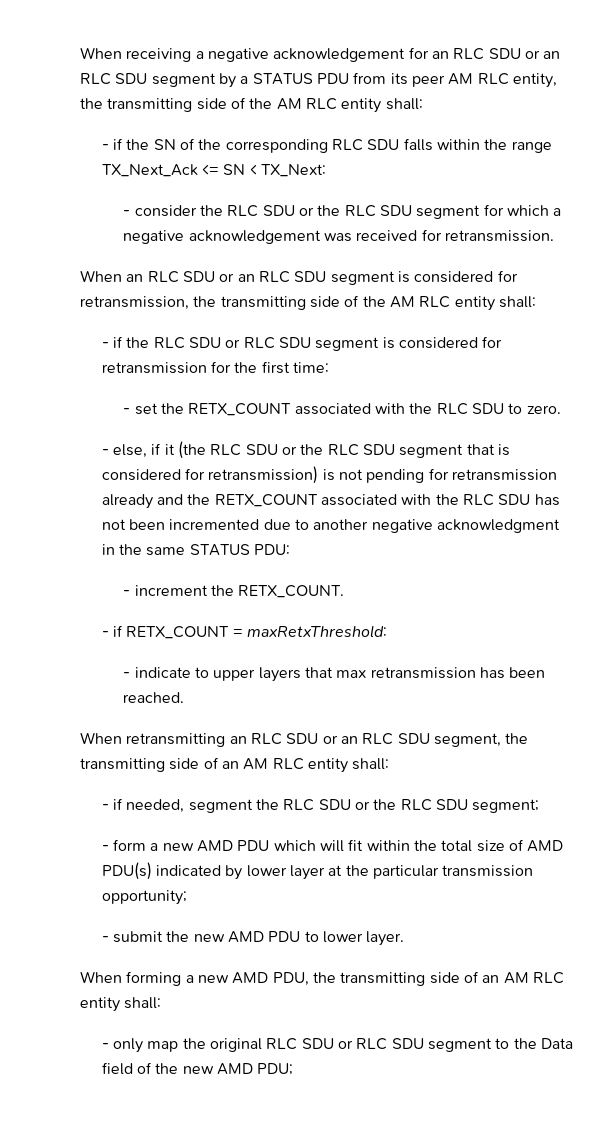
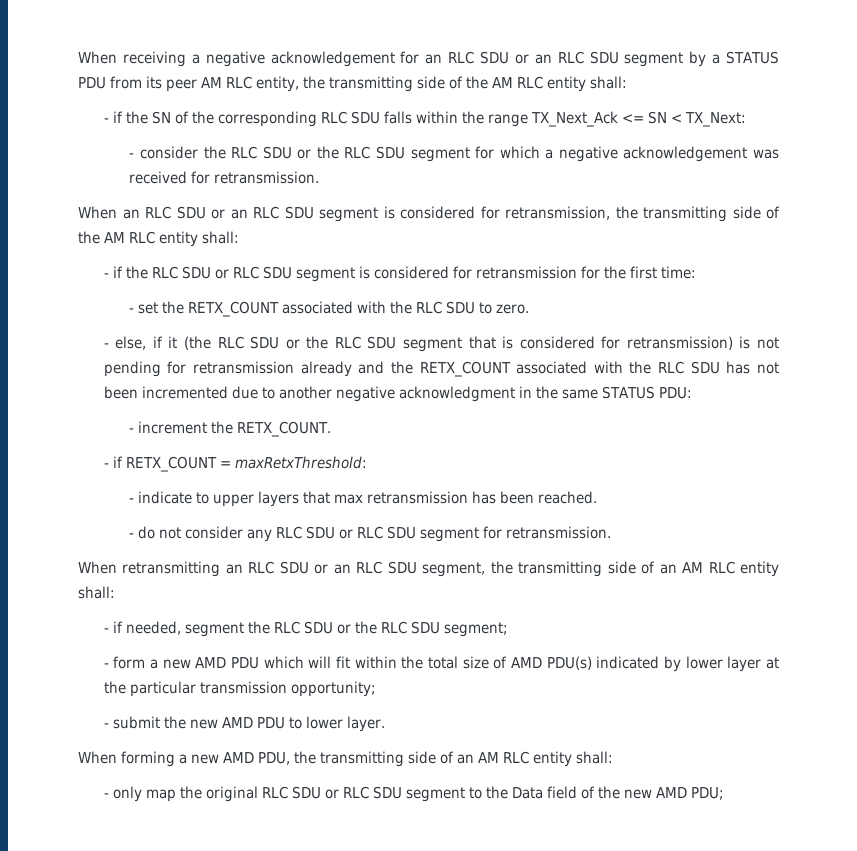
(185, 697) none -> [129,526,612,542] // - do not consider any RLC SDU or RLC SDU segment for retransmission.

